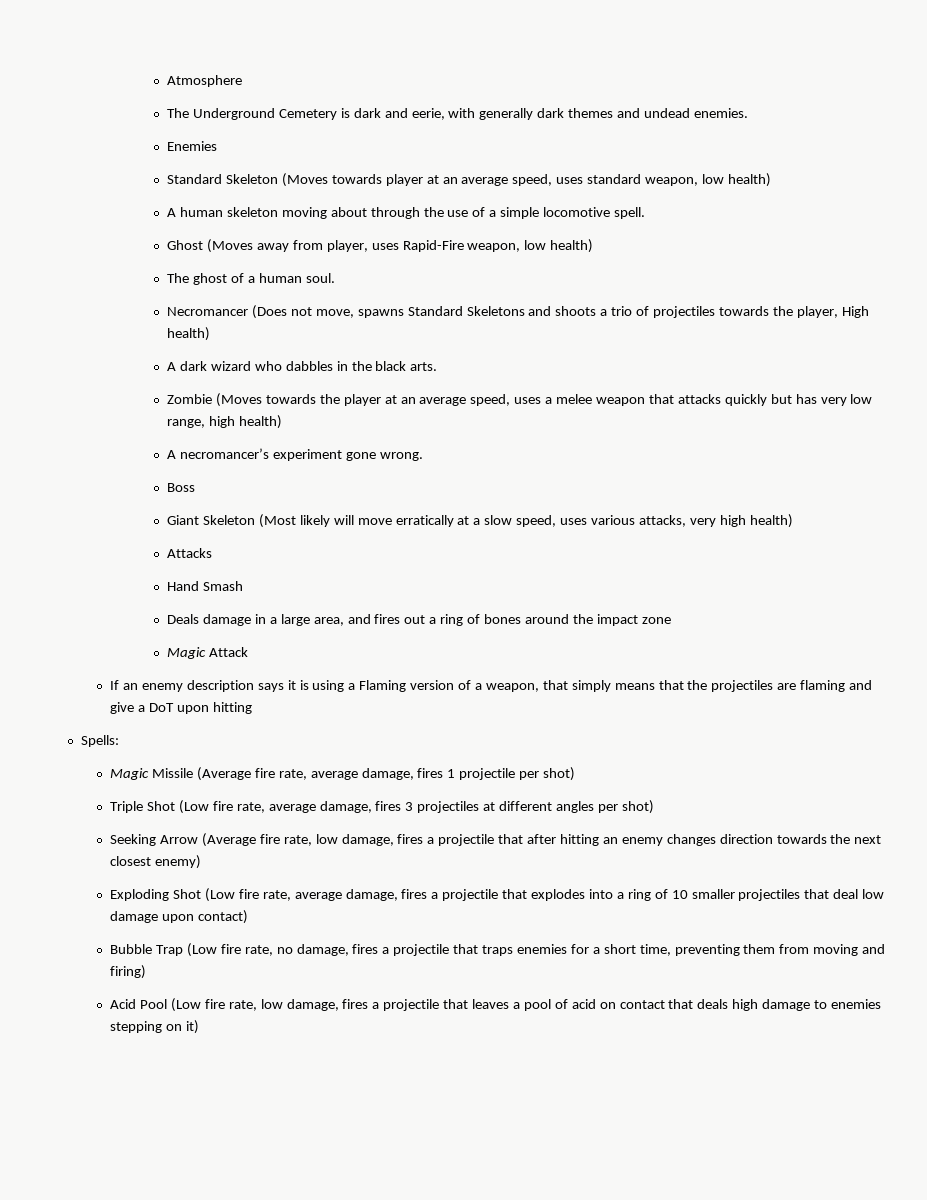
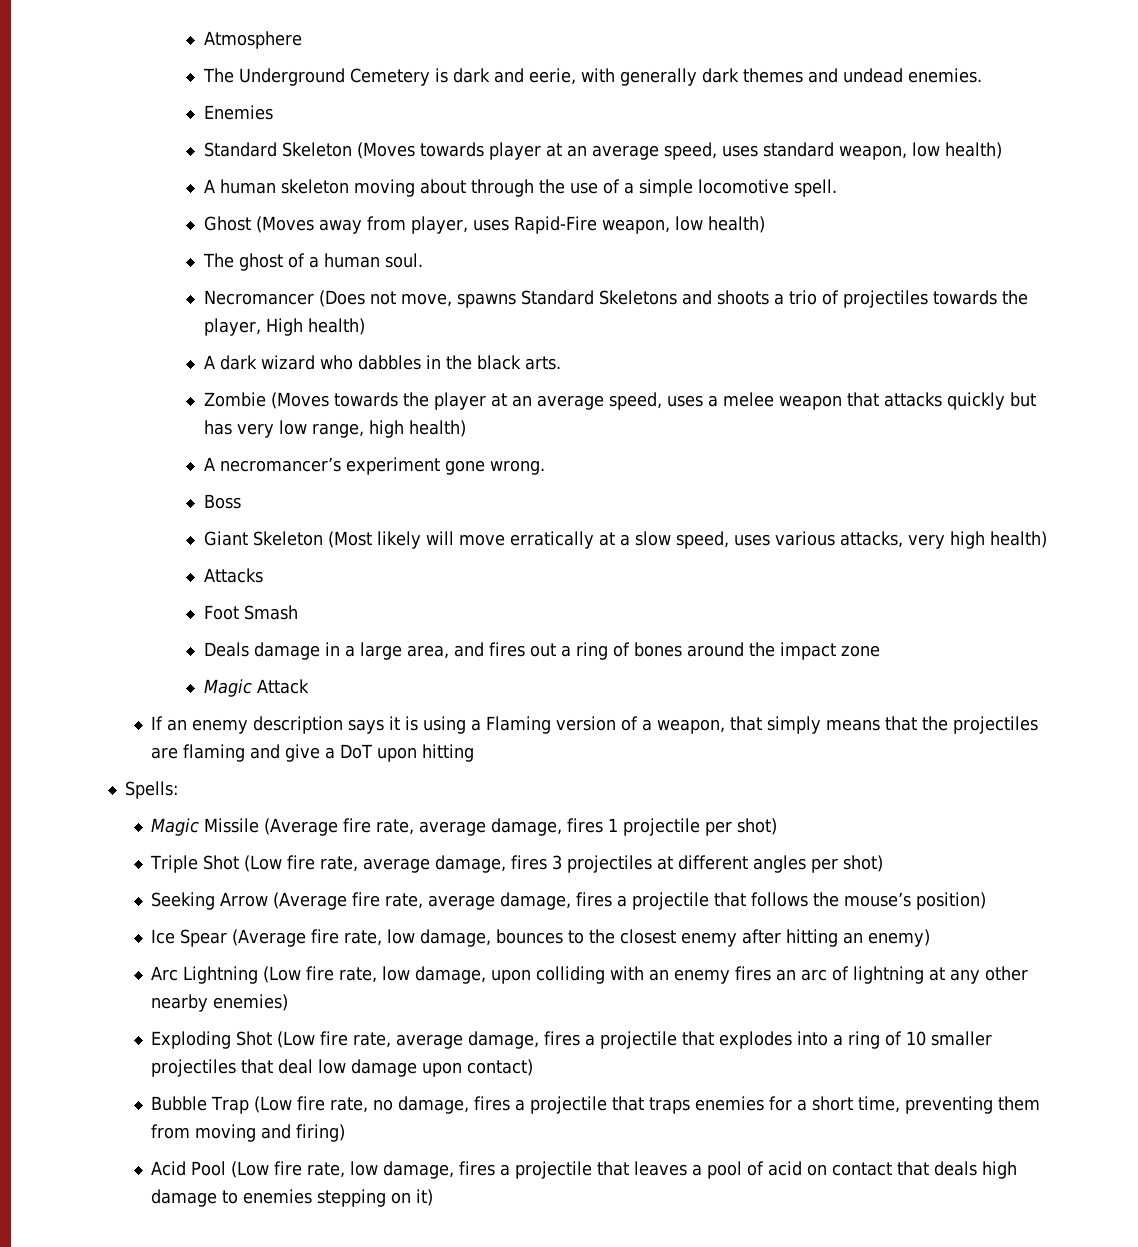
[167,581,200,591] Hand -> [203,605,239,620] Foot
[315,834,882,846] [110,855,201,869] low damage, fires a projectile that after hitting an enemy changes direction towards the next closest enemy) -> [428,892,987,910] [151,929,931,947] [151,966,1029,984] [151,994,289,1012] average damage, fires a projectile that follows the mouse’s position) // Ice Spear (Average fire rate, low damage, bounces to the closest enemy after hitting an enemy) // Arc Lightning (Low fire rate, low damage, upon colliding with an enemy fires an arc of lightning at any other nearby enemies)

